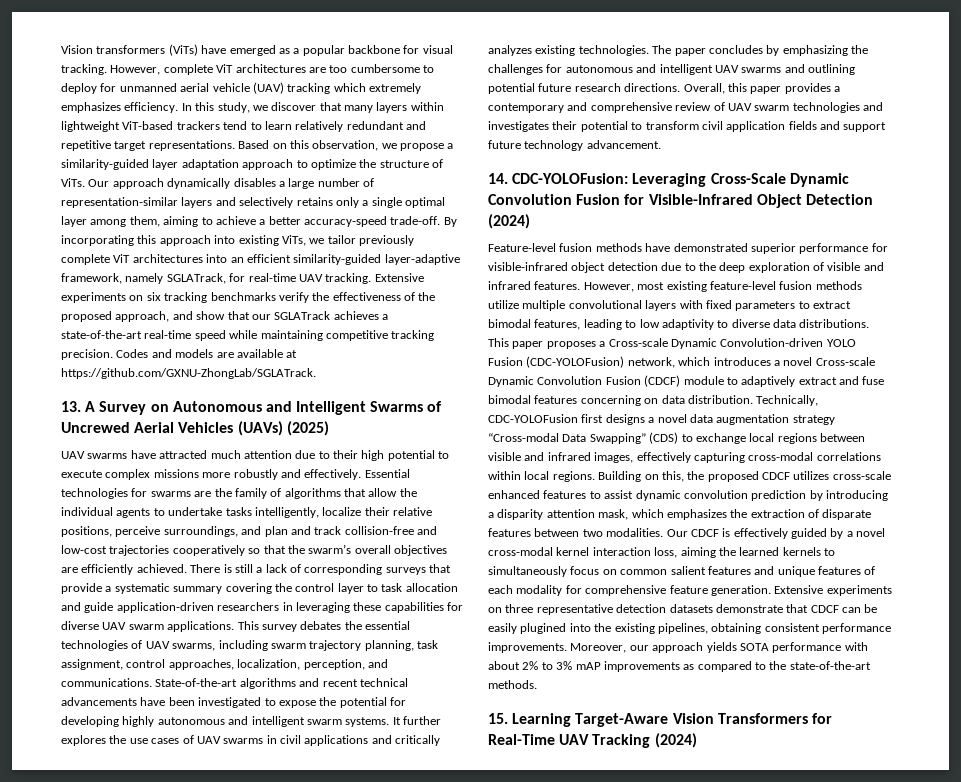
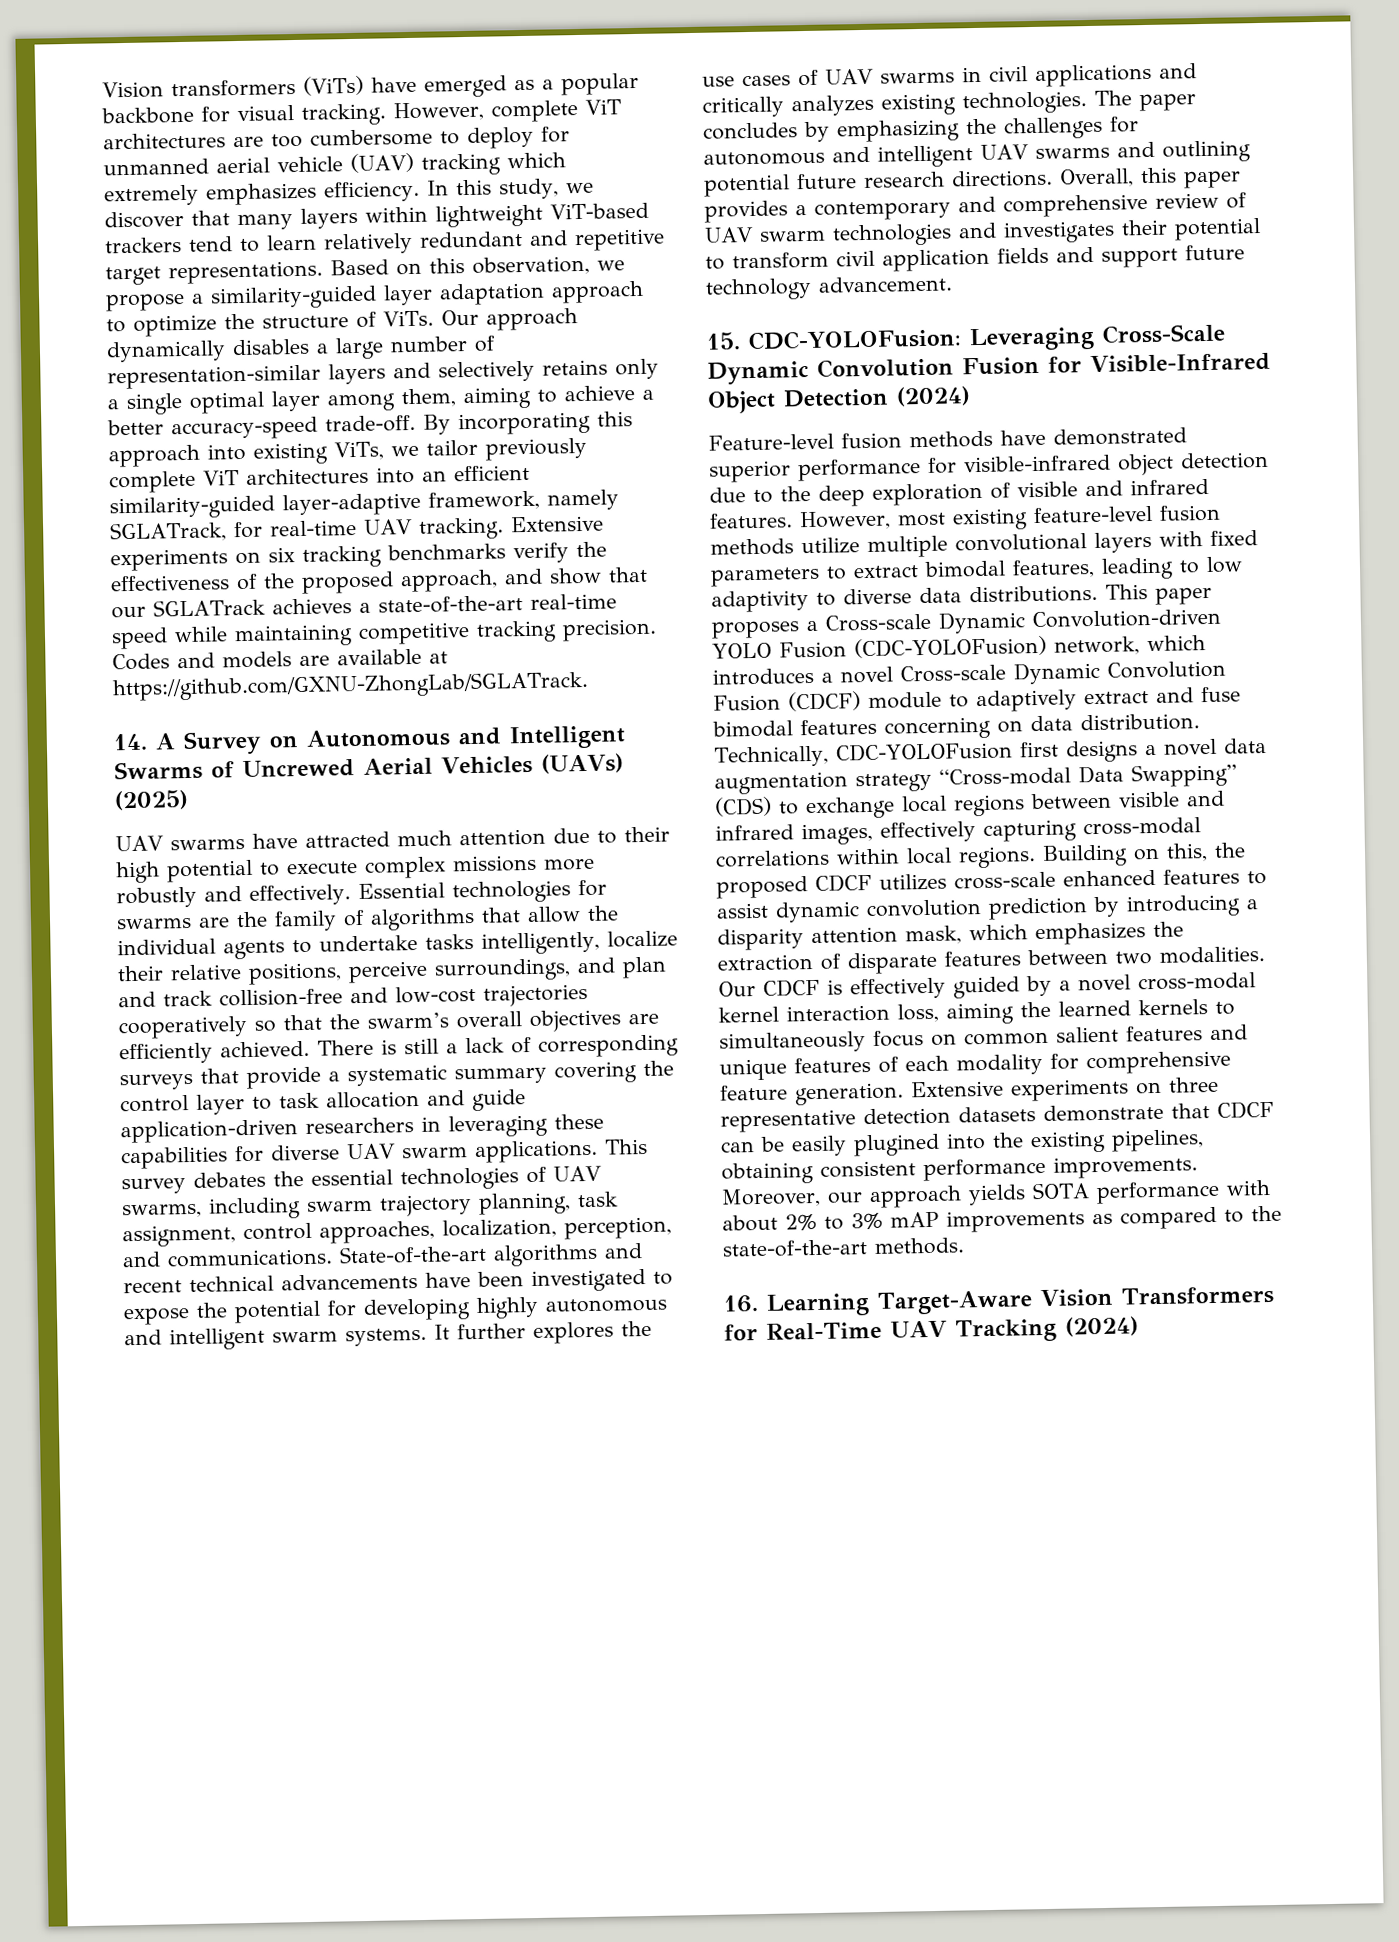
[61,401,81,412] 13. -> [113,733,148,751] 14.
[488,173,508,184] 14. -> [706,332,741,350] 15.
[488,713,508,724] 15. -> [723,1295,759,1313] 16.

